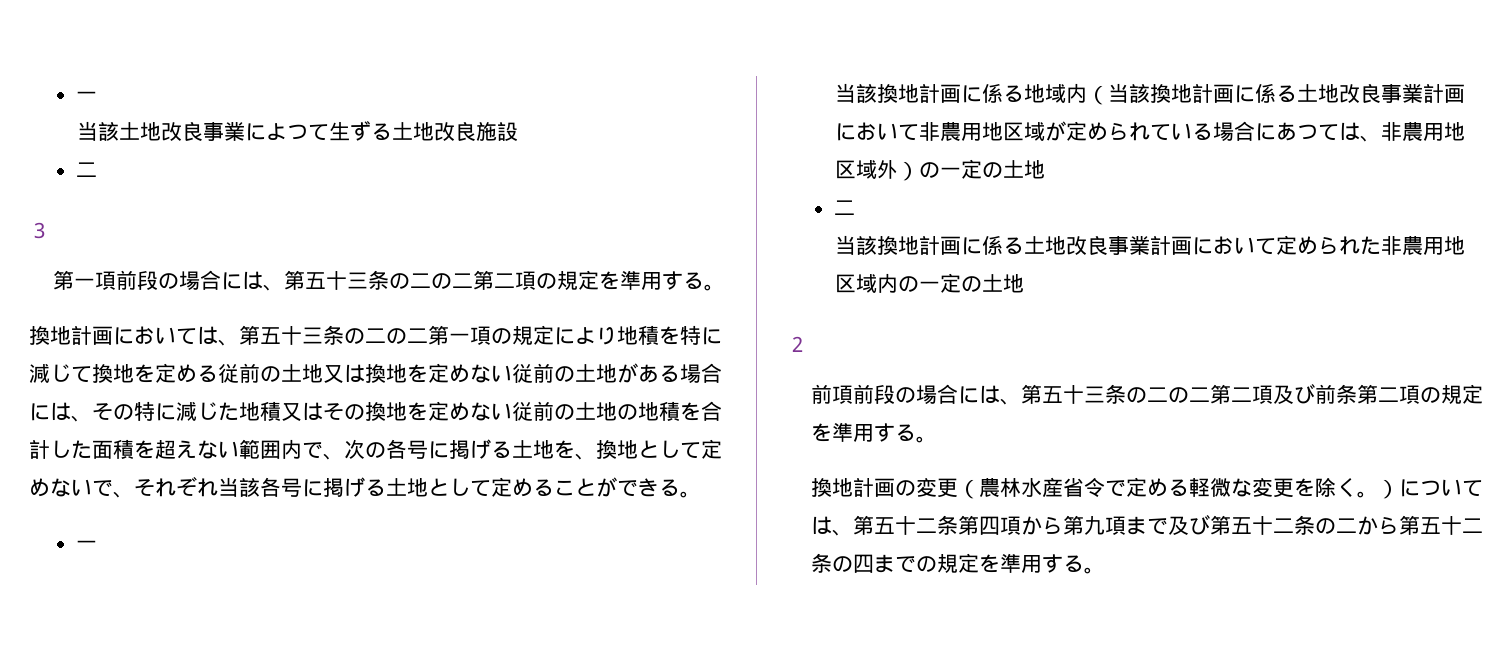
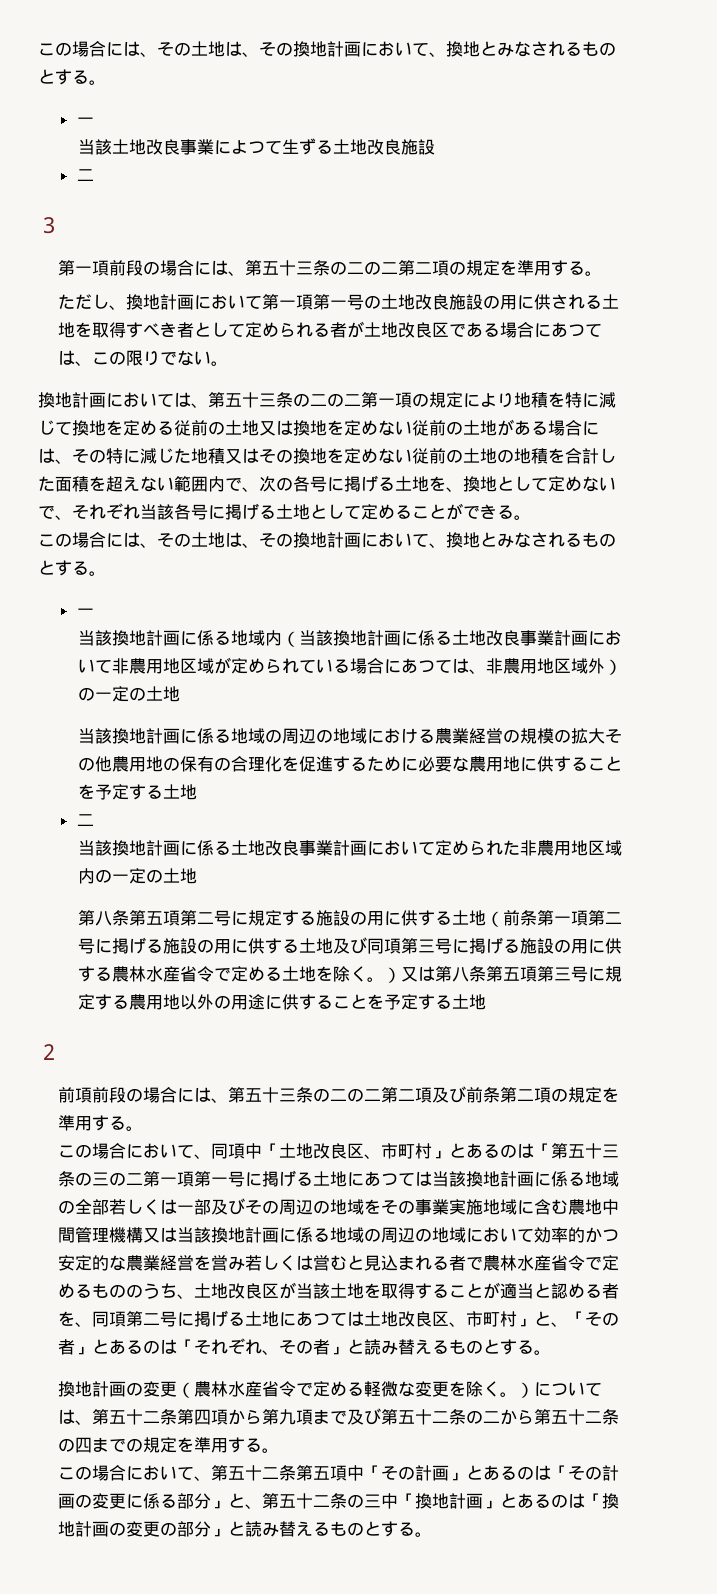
(76, 96) none -> [38,41,616,57] [38,69,106,85] この場合には、その土地は、その換地計画において、換地とみなされるものとする。 //
(725, 287) none -> [57,294,619,310] [57,321,602,338] [57,350,228,366] // ただし、換地計画において第一項第一号の土地改良施設の用に供される土地を取得すべき者として定められる者が土地改良区である場合にあつては、この限りでない。
(701, 494) none -> [38,532,616,548] [38,560,106,576] // この場合には、その土地は、その換地計画において、換地とみなされるものとする。
(1045, 169) none -> [77,728,622,744] [77,756,622,772] [77,784,197,800] // 当該換地計画に係る地域の周辺の地域における農業経営の規模の拡大その他農用地の保有の合理化を促進するために必要な農用地に供することを予定する土地
(1024, 283) none -> [77,910,622,927] [77,937,622,954] [77,966,622,983] [77,994,486,1010] // 第八条第五項第二号に規定する施設の用に供する土地（前条第一項第二号に掲げる施設の用に供する土地及び同項第三号に掲げる施設の用に供する農林水産省令で定める土地を除く。）又は第八条第五項第三号に規定する農用地以外の用途に供することを予定する土地
(937, 439) none -> [57,1143,619,1159] [57,1170,619,1187] [57,1198,619,1215] [57,1227,619,1243] [57,1255,619,1271] [57,1282,619,1299] [57,1310,619,1327] [57,1338,551,1355] // この場合において、同項中「土地改良区、市町村」とあるのは「第五十三条の三の二第一項第一号に掲げる土地にあつては当該換地計画に係る地域の全部若しくは一部及びその周辺の地域をその事業実施地域に含む農地中間管理機構又は当該換地計画に係る地域の周辺の地域において効率的かつ安定的な農業経営を営み若しくは営むと見込まれる者で農林水産省令で定めるもののうち、土地改良区が当該土地を取得することが適当と認める者を、同項第二号に掲げる土地にあつては土地改良区、市町村」と、「その者」とあるのは「それぞれ、その者」と読み替えるものとする。
(1105, 570) none -> [57,1465,619,1481] [57,1493,619,1509] [57,1521,432,1537] // この場合において、第五十二条第五項中「その計画」とあるのは「その計画の変更に係る部分」と、第五十二条の三中「換地計画」とあるのは「換地計画の変更の部分」と読み替えるものとする。

